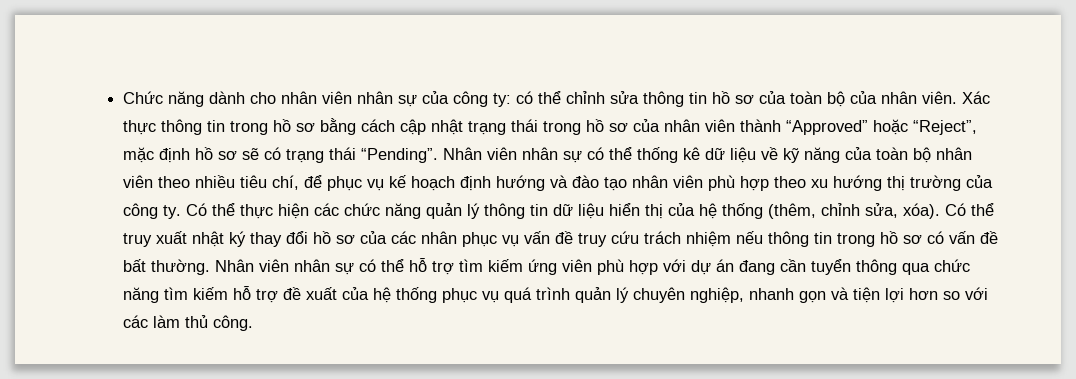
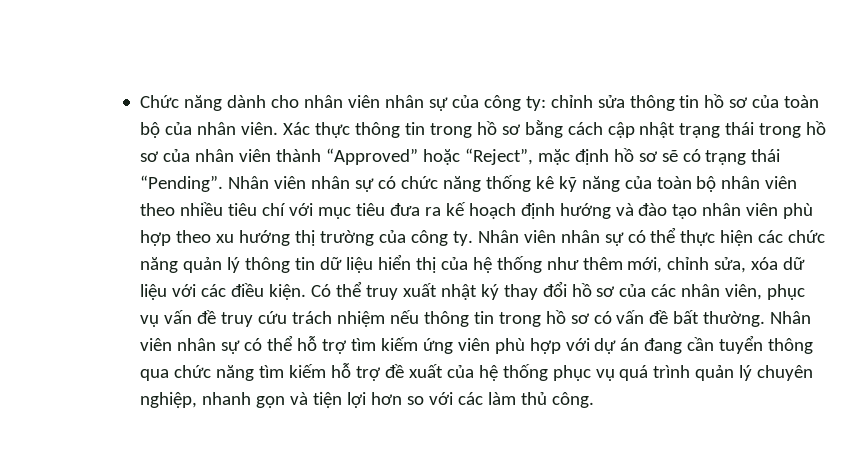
[515,91,561,104] có thể -> (546, 103) none
[608,147,778,163] thể thống kê dữ liệu về -> [400,175,554,192] chức năng thống kê
[271,175,384,191] chí, để phục vụ -> [261,203,441,219] chí với mục tiêu đưa ra
[185,203,207,216] Có -> [477,230,646,246] Nhân viên nhân sự có
[767,203,940,219] (thêm, chỉnh sửa, xóa). -> [546,257,806,273] [139,283,306,300] như thêm mới, chỉnh sửa, xóa dữ liệu với các điều kiện.
(457, 237) none -> [725,284,763,300] viên,

